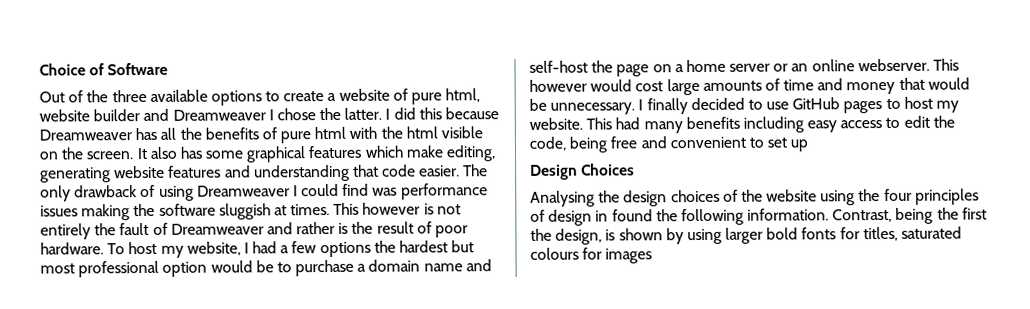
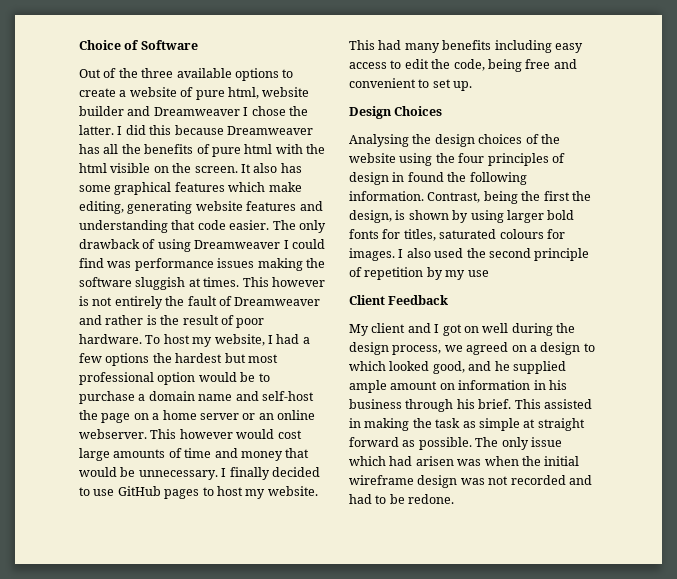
[790,139,809,152] up -> [453,81,473,91] up.
[605,248,653,264] images -> [349,248,590,261] [349,267,489,280] [349,295,449,305] [349,323,575,336] [349,342,595,355] [349,361,566,374] [349,380,567,393] [349,399,592,412] [349,418,585,431] [349,437,562,450] [349,456,580,466] [349,475,592,488] [349,494,455,504] images. I also used the second principle of repetition by my use // Client Feedback // My client and I got on well during the design process, we agreed on a design to which looked good, and he supplied ample amount on information in his business through his brief. This assisted in making the task as simple at straight forward as possible. The only issue which had arisen was when the initial wireframe design was not recorded and had to be redone.

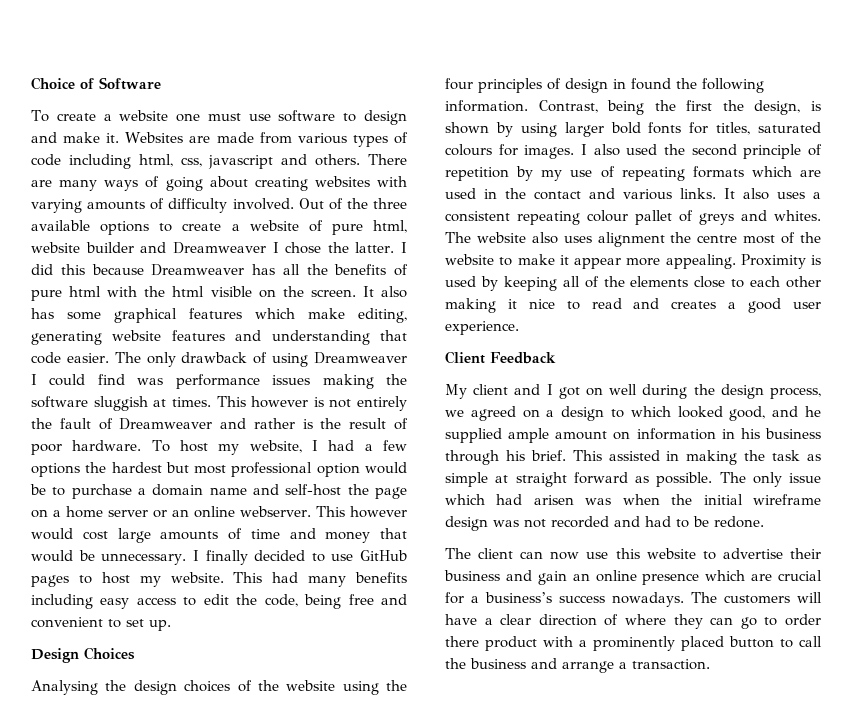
(198, 45) none -> [31,110,407,125] [31,132,409,147] [31,154,407,169] [31,176,407,191] [31,198,294,213] To create a website one must use software to design and make it. Websites are made from various types of code including html, css, javascript and others. There are many ways of going about creating websites with varying amounts of difficulty involved.
(489, 273) none -> [600,166,821,181] [445,188,821,200] [445,210,821,225] [445,232,821,247] [445,254,821,269] [445,276,821,291] [445,298,821,313] [445,321,519,335] of repeating formats which are used in the contact and various links. It also uses a consistent repeating colour pallet of greys and whites. The website also uses alignment the centre most of the website to make it appear more appealing. Proximity is used by keeping all of the elements close to each other making it nice to read and creates a good user experience.
(455, 499) none -> [445,548,821,560] [444,570,822,585] [445,592,822,607] [445,614,822,629] [445,636,822,651] [445,658,710,673] // The client can now use this website to advertise their business and gain an online presence which are crucial for a business’s success nowadays. The customers will have a clear direction of where they can go to order there product with a prominently placed button to call the business and arrange a transaction.

